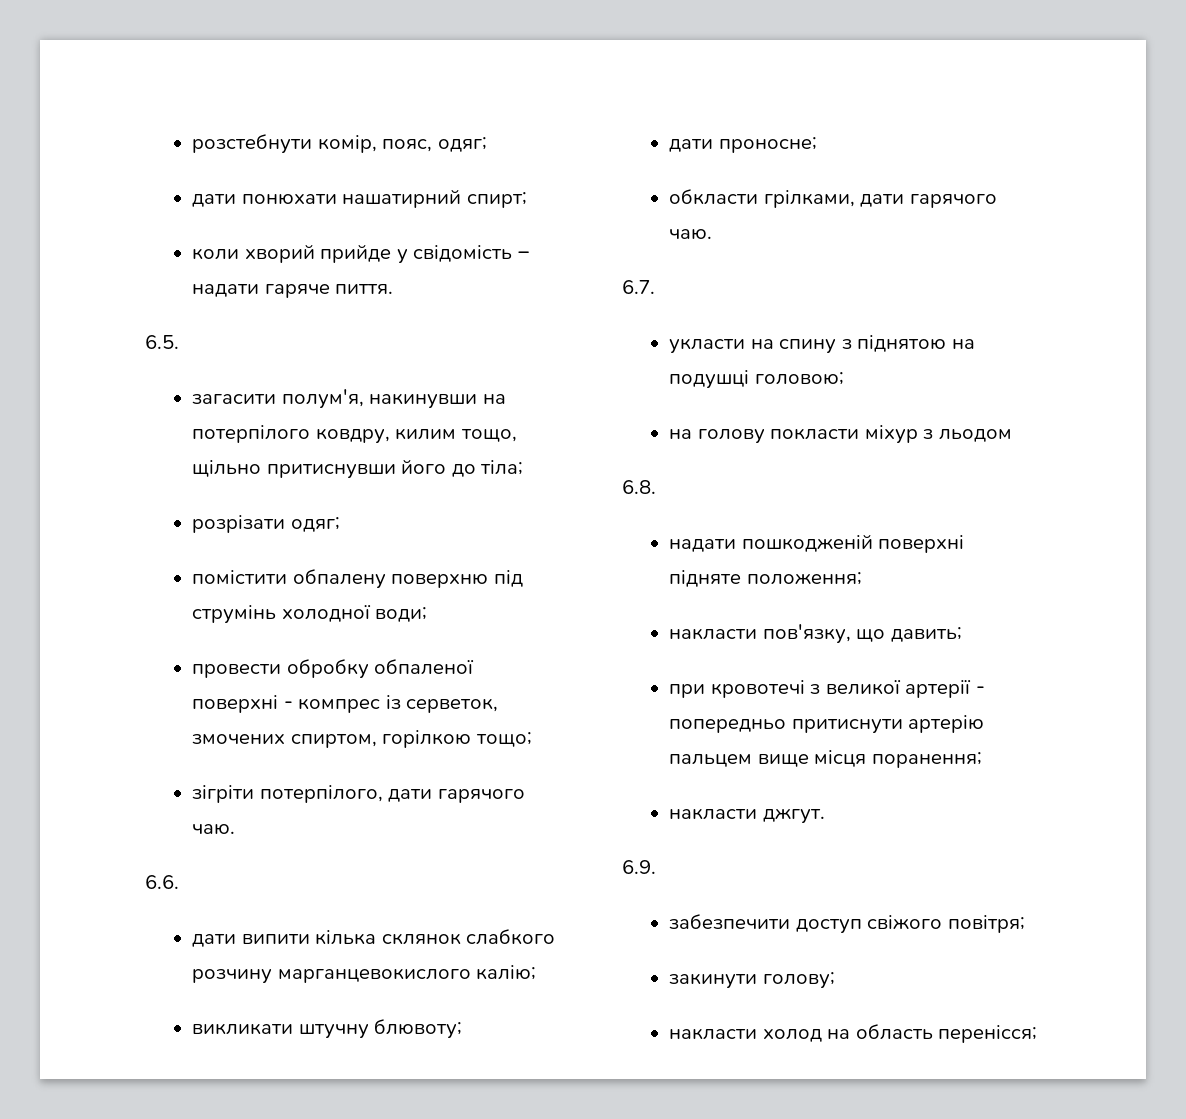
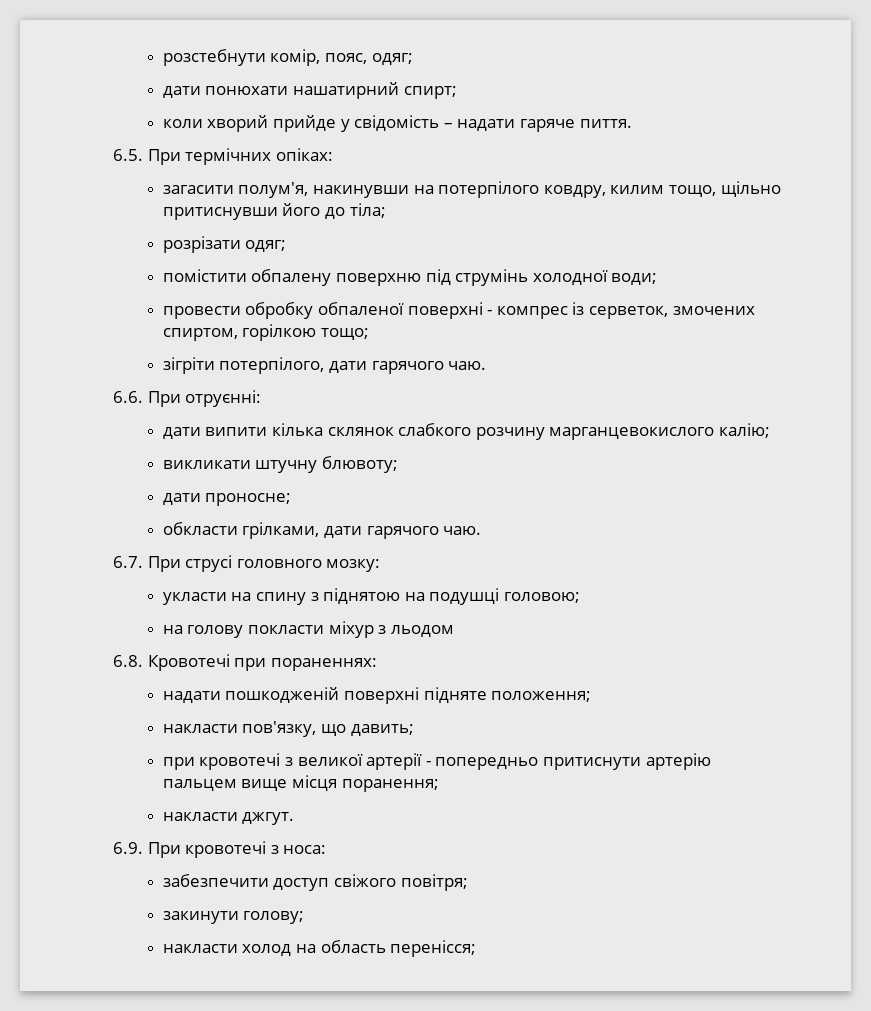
(179, 342) none -> [147,148,333,165] При термічних опіках:
(179, 882) none -> [147,390,262,407] При отруєнні:
(655, 287) none -> [147,555,381,572] При струсі головного мозку:
(656, 487) none -> [147,654,377,671] Кровотечі при пораненнях:
(656, 867) none -> [147,841,327,858] При кровотечі з носа:

